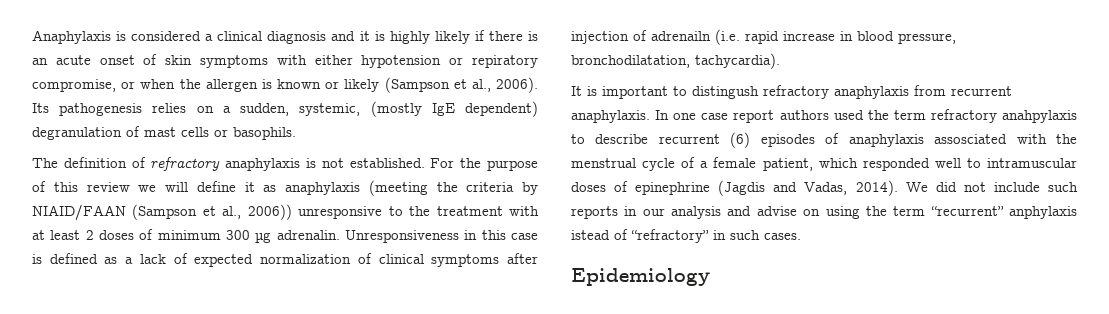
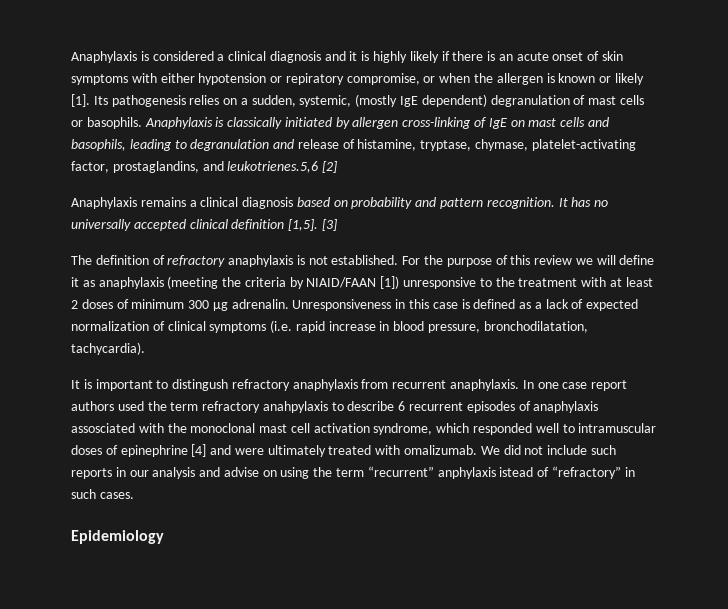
[384,77,539,93] (Sampson et al., 2006). -> [71,94,90,107] [1].
(296, 133) none -> [144,117,609,129] [71,139,636,151] [71,161,338,173] [71,197,609,209] [71,219,337,231] Anaphylaxis is classically initiated by allergen cross-linking of IgE on mast cells and basophils, leading to degranulation and release of histamine, tryptase, chymase, platelet-activating factor, prostaglandins, and leukotrienes.5,6 [2] // Anaphylaxis remains a clinical diagnosis based on probability and pattern recognition. It has no universally accepted clinical definition [1,5]. [3]
[132,204,292,220] (Sampson et al., 2006)) -> [380,276,400,289] [1])
[507,253,538,264] [571,30,711,44] after injection of adrenailn -> (267, 327) none
[658,132,751,148] recurrent (6) -> [398,401,464,411] 6 recurrent
[571,157,813,171] menstrual cycle of a female patient, -> [190,423,433,435] monoclonal mast cell activation syndrome,
[718,180,898,196] (Jagdis and Vadas, 2014). -> [191,444,478,457] [4] and were ultimately treated with omalizumab.

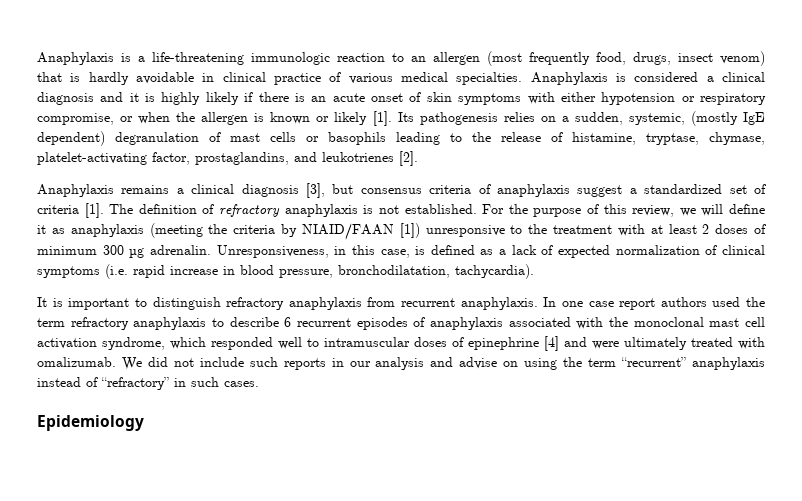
[71,51,149,63] Anaphylaxis is -> [37,51,765,66] [37,72,626,85] Anaphylaxis is a life-threatening immunologic reaction to an allergen (most frequently food, drugs, insect venom) that is hardly avoidable in clinical practice of various medical specialties. Anaphylaxis is
[285,73,344,85] repiratory -> [699,93,766,105] respiratory
[86,117,609,129] [71,139,295,151] basophils. Anaphylaxis is classically initiated by allergen cross-linking of IgE on mast cells and basophils, leading to degranulation and -> [328,132,491,145] basophils leading to the
[227,161,338,173] leukotrienes.5,6 [2] -> [322,151,418,166] leukotrienes [2].
[296,197,609,209] [71,219,337,231] based on probability and pattern recognition. It has no universally accepted clinical definition [1,5]. [3] // -> [306,183,766,198] [37,203,104,218] [3], but consensus criteria of anaphylaxis suggest a standardized set of criteria [1].
[534,255,573,265] review -> [632,205,675,217] review,
[292,299,392,311] Unresponsiveness -> [216,245,329,258] Unresponsiveness,
[432,302,458,309] case -> [380,249,410,258] case,
[172,379,229,391] distingush -> [152,297,221,310] distinguish
[262,401,328,413] anahpylaxis -> [133,317,207,330] anaphylaxis
[71,423,135,433] assosciated -> [508,317,571,327] associated
[437,467,534,479] anphylaxis istead -> [692,357,766,370] [37,377,81,387] anaphylaxis instead

